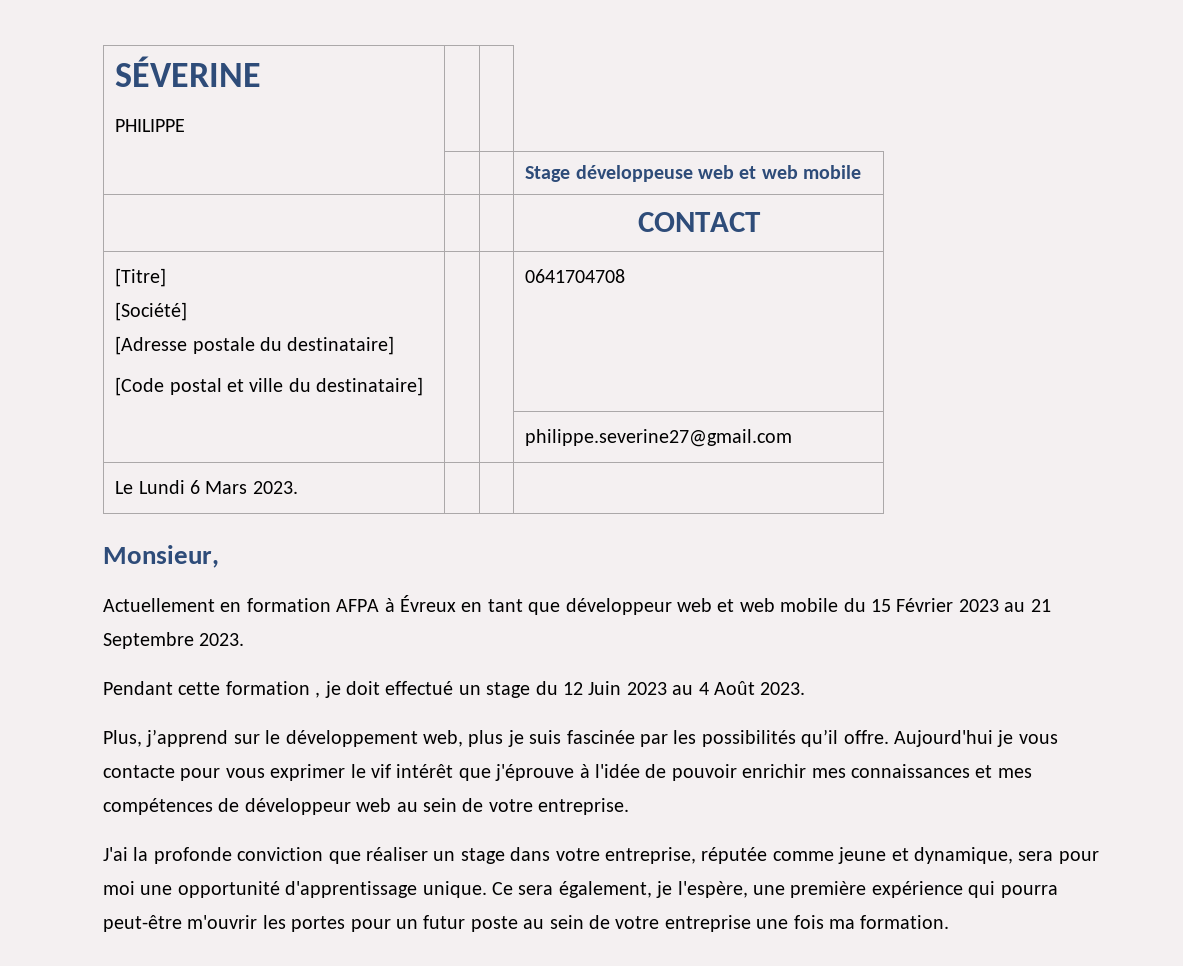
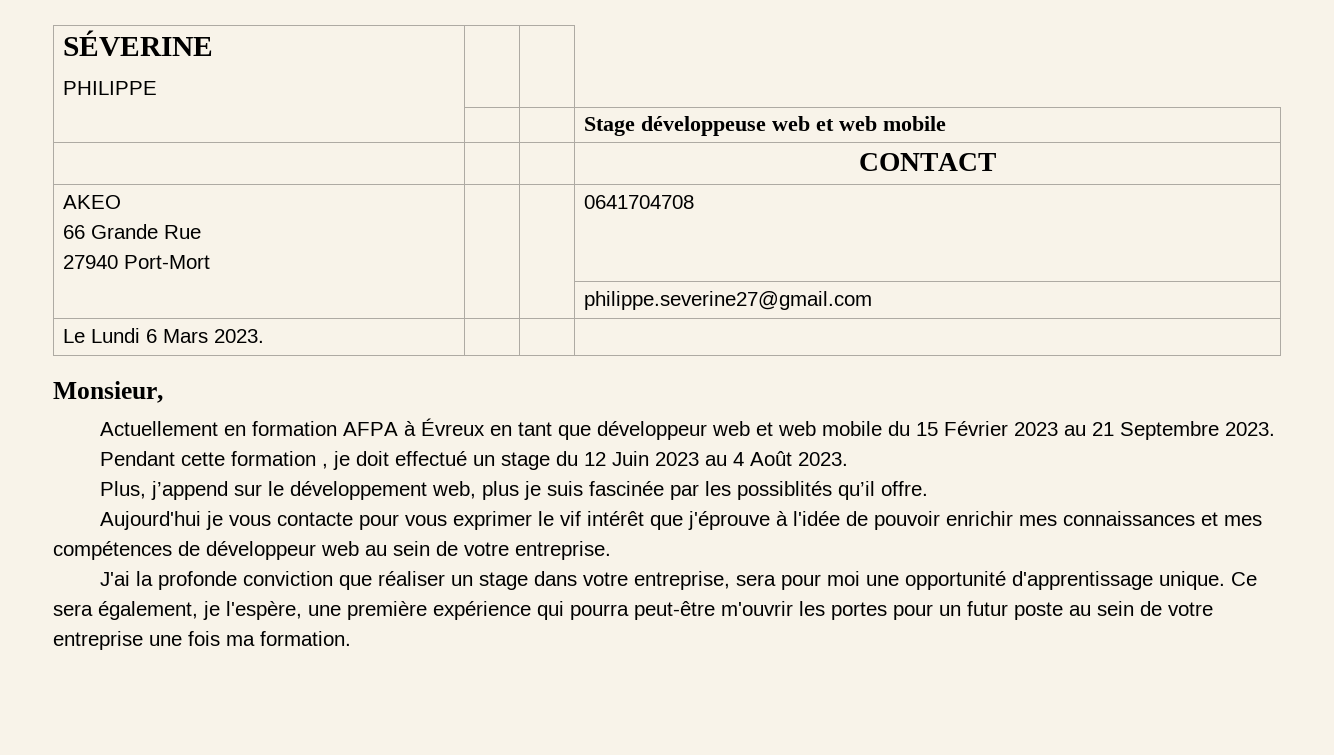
[115,268,167,287] [115,302,188,321] [115,336,395,355] [115,377,424,396] [Titre] // [Société] // [Adresse postale du destinataire] // [Code postal et ville du destinataire] -> [63,195,122,209] [63,224,202,239] [63,255,211,269] AKEO // 66 Grande Rue // 27940 Port-Mort
[146,729,229,747] j’apprend -> [150,481,228,500] j’append
[701,730,796,747] possibilités -> [736,481,832,500] possiblités
(889, 737) none -> (928, 488) //
[701,847,1013,864] réputée comme jeune et dynamique, -> (730, 580) none

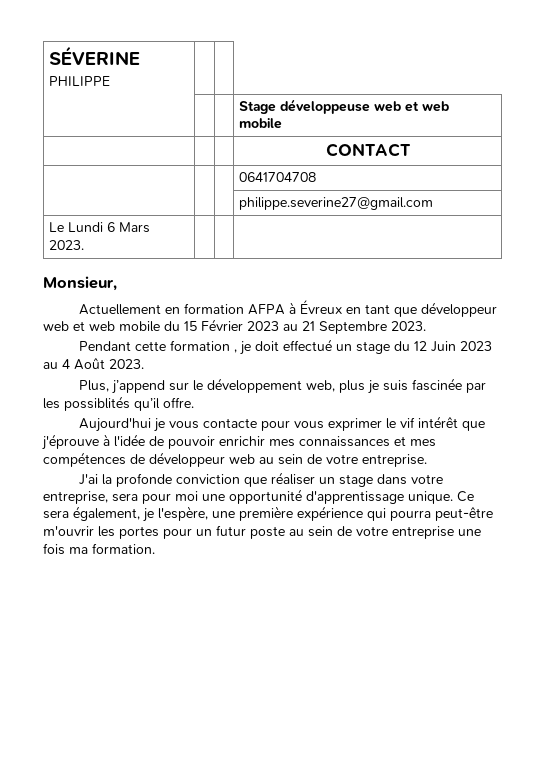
[63,195,122,209] [63,224,202,239] [63,255,211,269] AKEO // 66 Grande Rue // 27940 Port-Mort -> (411, 150) none

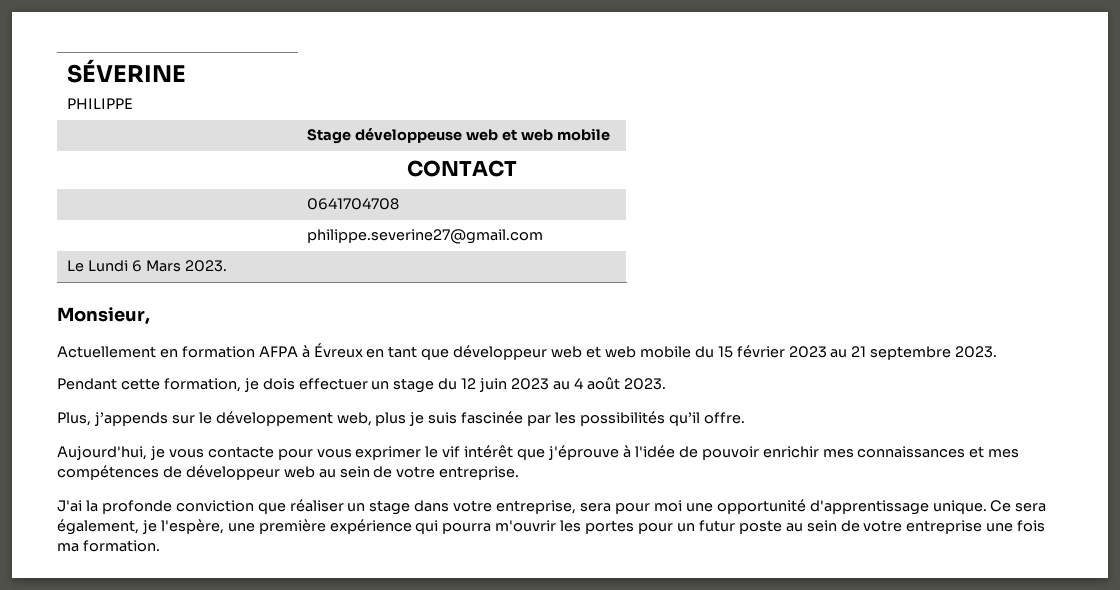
[201,319,243,331] Février -> [736,345,785,358] février
[319,321,387,334] Septembre -> [870,346,952,360] septembre
[170,339,333,355] formation , je doit effectué -> [163,378,368,392] formation, je dois effectuer
[431,341,457,352] Juin -> [479,378,508,392] juin
[74,358,105,370] Août -> [586,377,620,390] août
[112,380,166,394] j’append -> [93,412,168,426] j’appends
[64,396,130,411] possiblités -> [579,411,665,426] possibilités
[79,418,152,432] Aujourd'hui -> [57,446,147,460] Aujourd'hui,
[435,507,493,521] peut-être -> (492, 528) none

